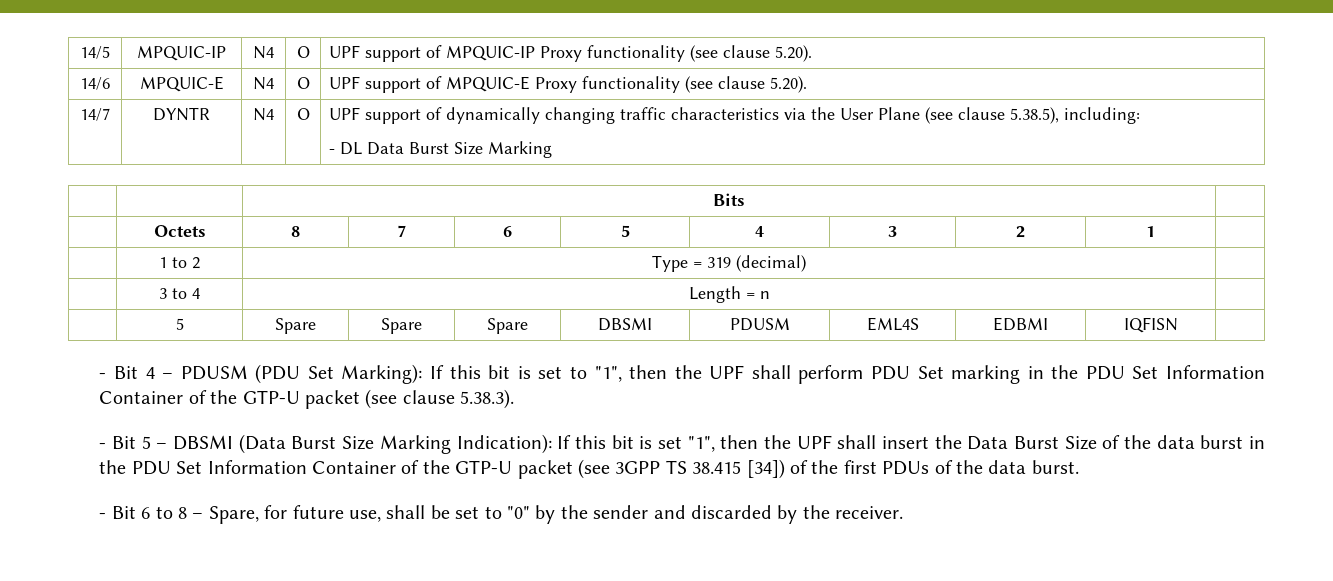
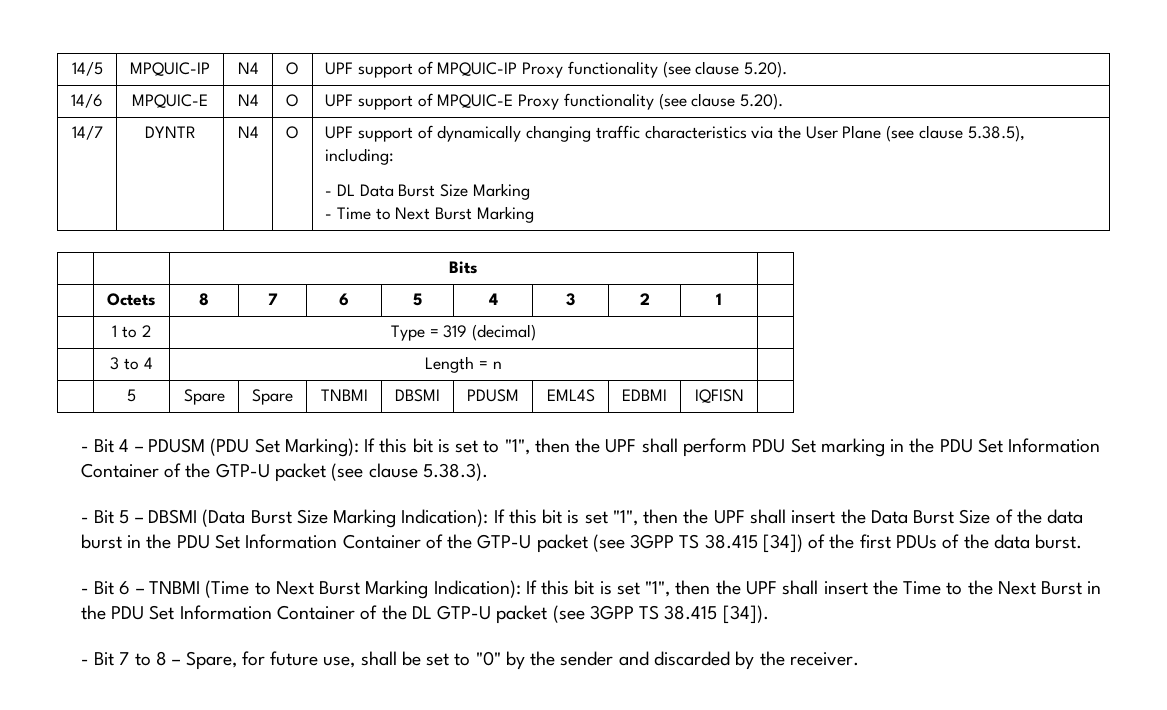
(552, 149) none -> [325,206,534,223] // - Time to Next Burst Marking
[487,318,528,334] Spare -> [320,389,368,401] TNBMI
(151, 513) none -> [135,580,1102,599] [80,605,769,624] [80,652,130,666] – TNBMI (Time to Next Burst Marking Indication): If this bit is set "1", then the UPF shall insert the Time to the Next Burst in the PDU Set Information Container of the DL GTP-U packet (see 3GPP TS 38.415 [34]). // - Bit 7

